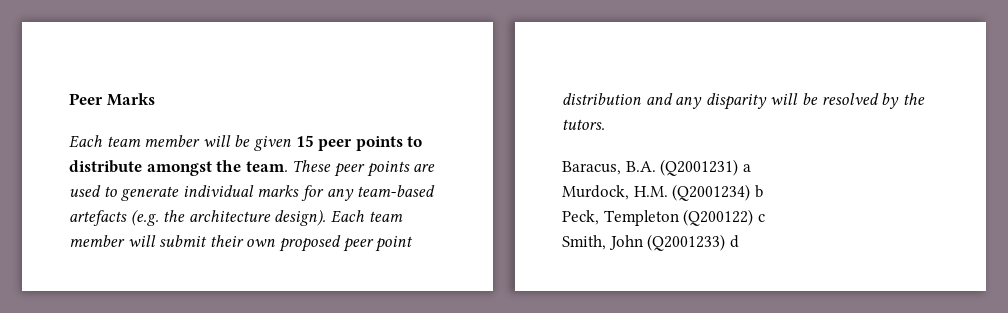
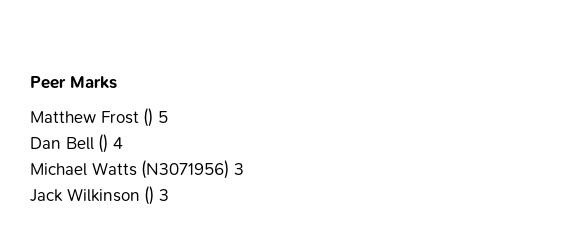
[69,135,423,151] [69,160,436,177] [69,185,436,201] [69,209,403,226] [69,235,414,252] [562,93,925,110] [562,119,605,130] [562,159,751,176] [562,184,763,201] [562,209,765,226] [562,234,739,251] Each team member will be given 15 peer points to distribute amongst the team. These peer points are used to generate individual marks for any team-based artefacts (e.g. the architecture design). Each team member will submit their own proposed peer point distribution and any disparity will be resolved by the tutors. // Baracus, B.A. (Q2001231) a // Murdock, H.M. (Q2001234) b // Peck, Templeton (Q200122) c // Smith, John (Q2001233) d -> [30,108,168,127] [30,134,123,153] [30,160,244,179] [30,186,169,205] Matthew Frost () 5 // Dan Bell () 4 // Michael Watts (N3071956) 3 // Jack Wilkinson () 3

